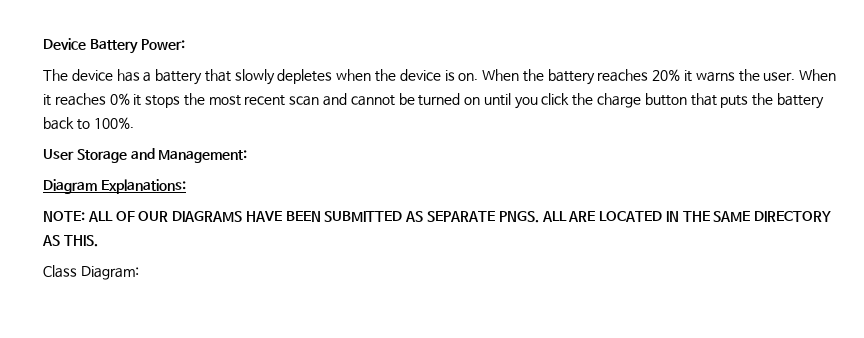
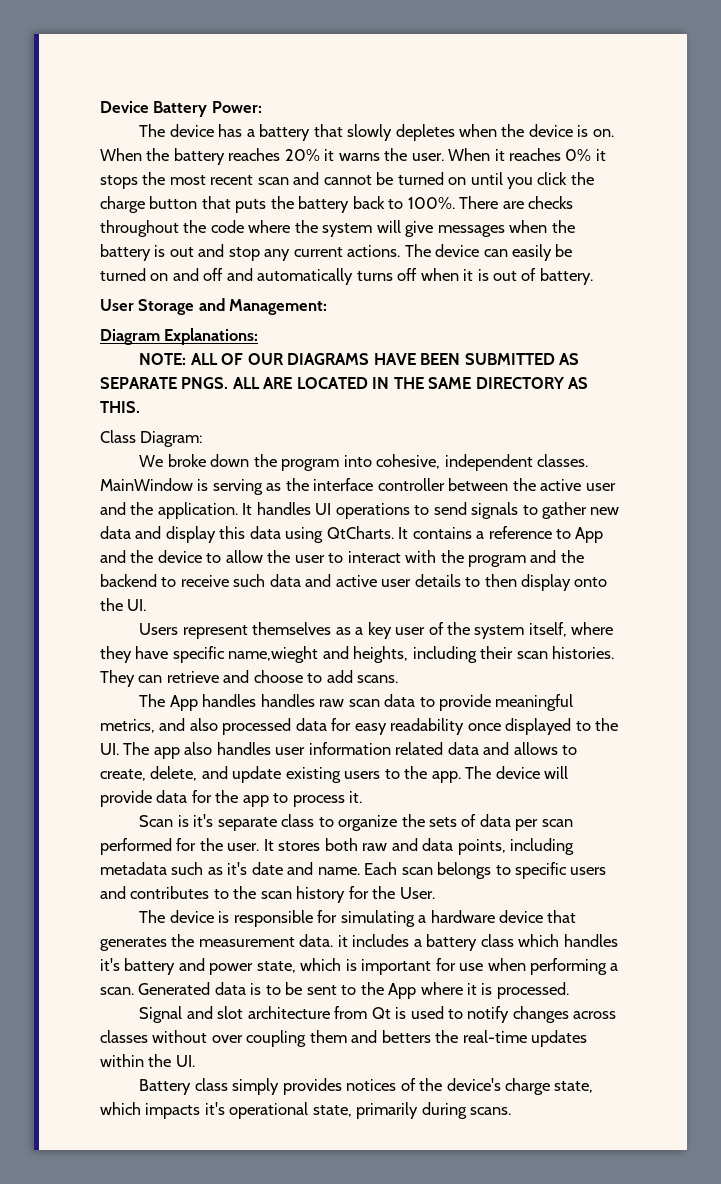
(134, 123) none -> [459,196,574,209] [100,220,575,237] [100,244,573,261] [100,268,593,285] There are checks throughout the code where the system will give messages when the battery is out and stop any current actions. The device can easily be turned on and off and automatically turns off when it is out of battery.
(139, 273) none -> [139,454,588,471] [100,478,616,495] [100,502,620,519] [100,526,604,543] [100,550,584,567] [100,574,608,591] [100,598,147,611] [139,622,614,639] [100,646,615,663] [100,670,399,687] [139,694,574,711] [100,718,619,735] [100,742,578,759] [100,766,569,783] [100,790,363,807] [139,814,573,831] [100,838,575,855] [100,862,607,879] [100,886,435,903] [139,910,577,927] [100,934,618,951] [100,958,619,975] [100,982,569,999] [139,1006,617,1023] [100,1030,588,1047] [100,1054,195,1067] [139,1078,594,1095] [100,1102,512,1119] // We broke down the program into cohesive, independent classes. MainWindow is serving as the interface controller between the active user and the application. It handles UI operations to send signals to gather new data and display this data using QtCharts. It contains a reference to App and the device to allow the user to interact with the program and the backend to receive such data and active user details to then display onto the UI. // Users represent themselves as a key user of the system itself, where they have specific name,wieght and heights, including their scan histories. They can retrieve and choose to add scans. // The App handles handles raw scan data to provide meaningful metrics, and also processed data for easy readability once displayed to the UI. The app also handles user information related data and allows to create, delete, and update existing users to the app. The device will provide data for the app to process it. // Scan is it's separate class to organize the sets of data per scan performed for the user. It stores both raw and data points, including metadata such as it's date and name. Each scan belongs to specific users and contributes to the scan history for the User. // The device is responsible for simulating a hardware device that generates the measurement data. it includes a battery class which handles it's battery and power state, which is important for use when performing a scan. Generated data is to be sent to the App where it is processed. // Signal and slot architecture from Qt is used to notify changes across classes without over coupling them and betters the real-time updates within the UI. // Battery class simply provides notices of the device's charge state, which impacts it's operational state, primarily during scans.

